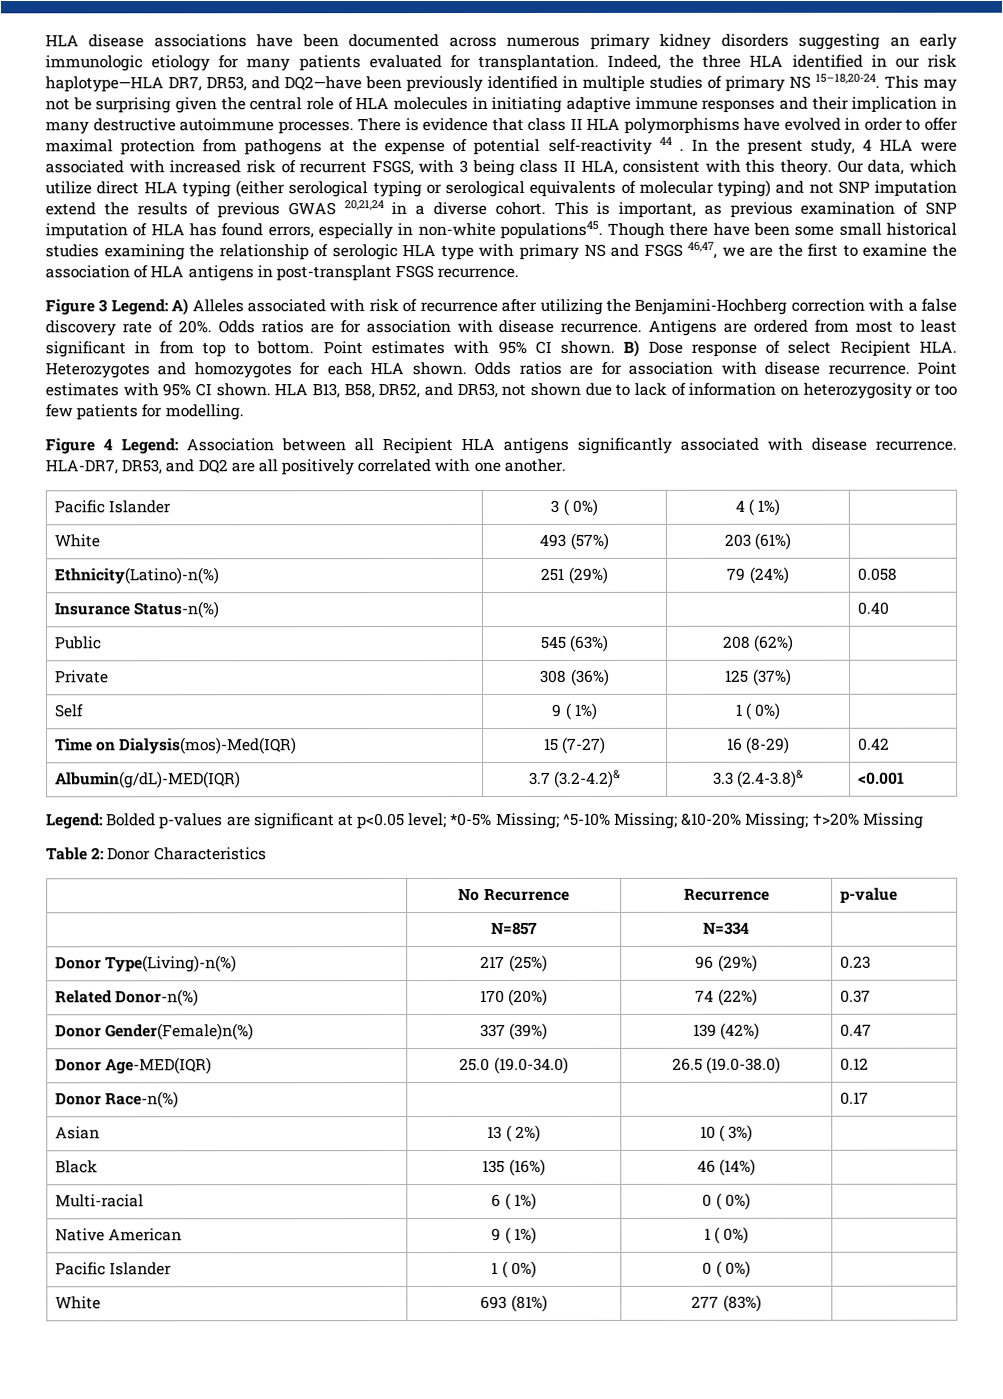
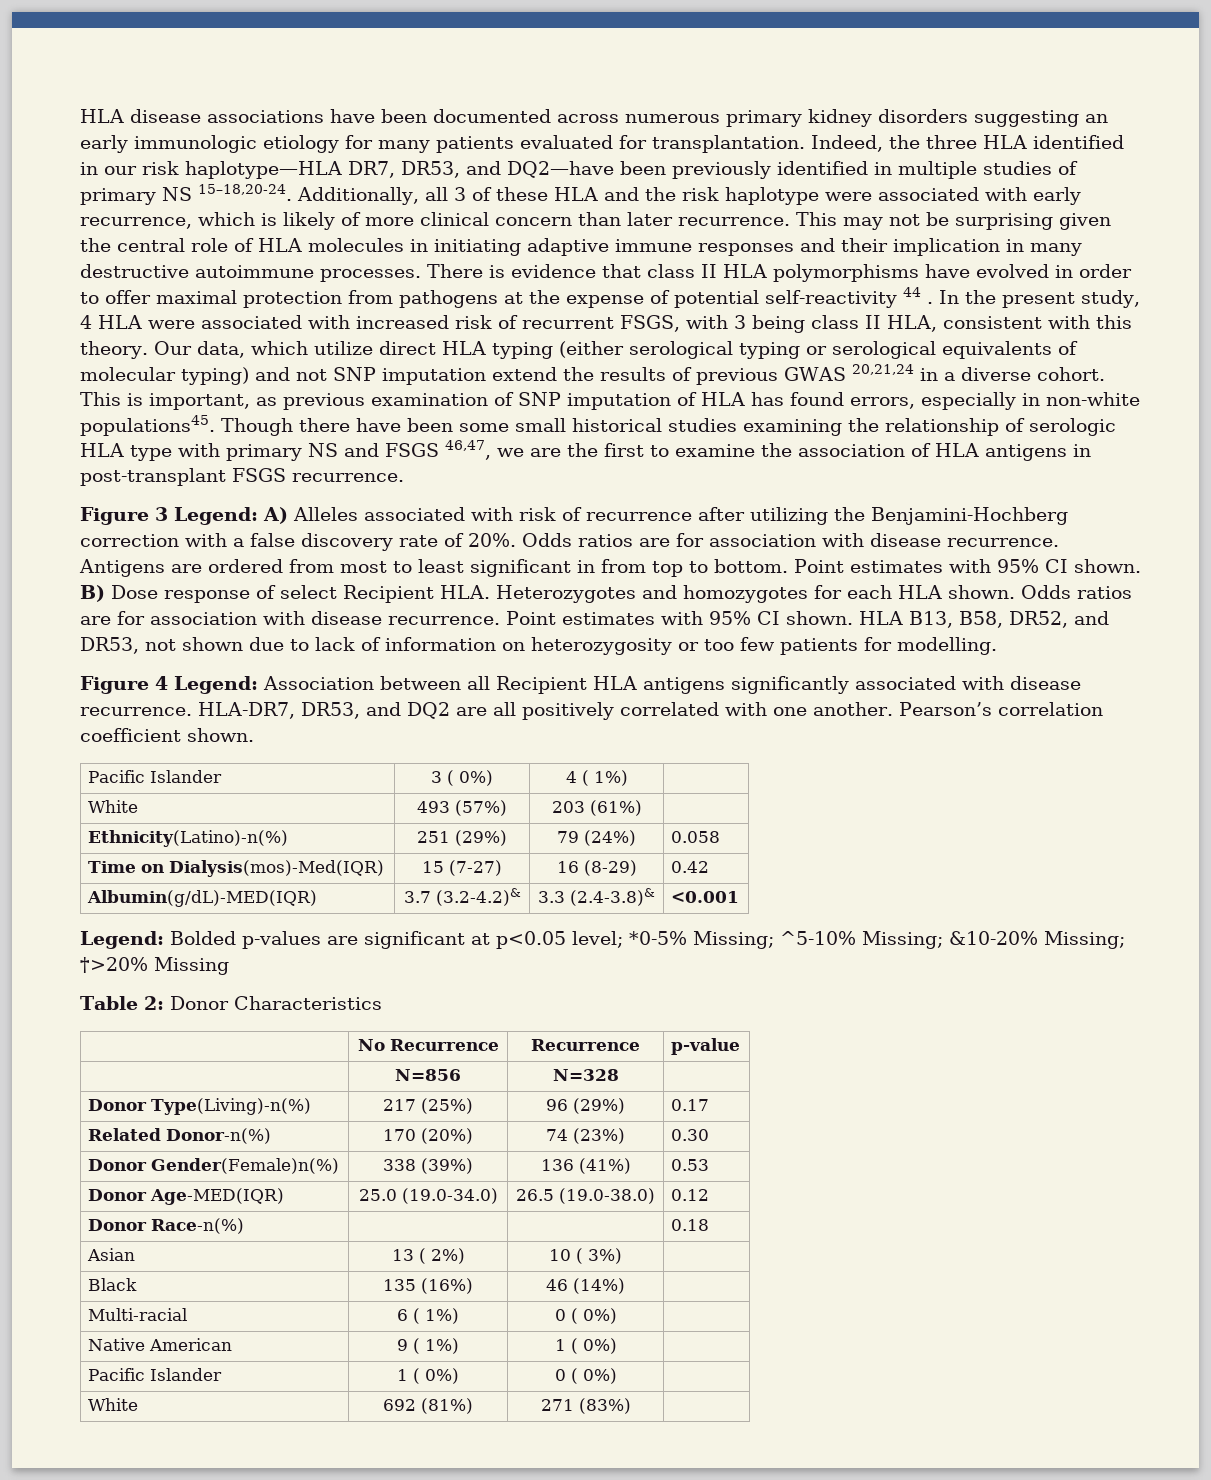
(880, 80) none -> [297,187,1081,205] [80,212,790,230] Additionally, all 3 of these HLA and the risk haplotype were associated with early recurrence, which is likely of more clinical concern than later recurrence.
(566, 465) none -> [898,702,1103,716] [80,728,254,742] Pearson’s correlation coefficient shown.
[53,601,219,619] [856,601,889,615] [53,636,101,650] [539,634,609,652] [721,634,794,652] [53,670,108,684] [539,668,609,686] [724,668,791,686] [54,704,84,718] [552,702,598,720] [735,702,782,720] // Insurance Status-n(%) | | | 0.40 // Public | 545 (63%) | 208 (62%) | // Private | 308 (36%) | 125 (37%) | // Self | 9 ( 1%) | 1 ( 0%) | -> (720, 837) none
[491,921,538,936] [703,921,750,935] N=857 | N=334 -> [395,1069,461,1081] [552,1069,619,1081] N=856 | N=328
[839,955,871,969] 0.23 -> [670,1099,709,1111] 0.17
[717,988,758,1006] [839,989,871,1003] (22%) | 0.37 -> [573,1128,625,1144] [670,1129,709,1141] (23%) | 0.30
[479,1023,506,1038] 337 -> [383,1159,416,1171] 338
[692,1022,761,1040] [839,1023,872,1037] 139 (42%) | 0.47 -> [540,1158,631,1174] [670,1159,709,1171] 136 (41%) | 0.53
[839,1091,869,1105] 0.17 -> [670,1219,709,1231] 0.18
[480,1295,508,1310] 693 -> [383,1399,416,1411] 692
[691,1295,720,1308] 277 -> [540,1399,574,1411] 271

